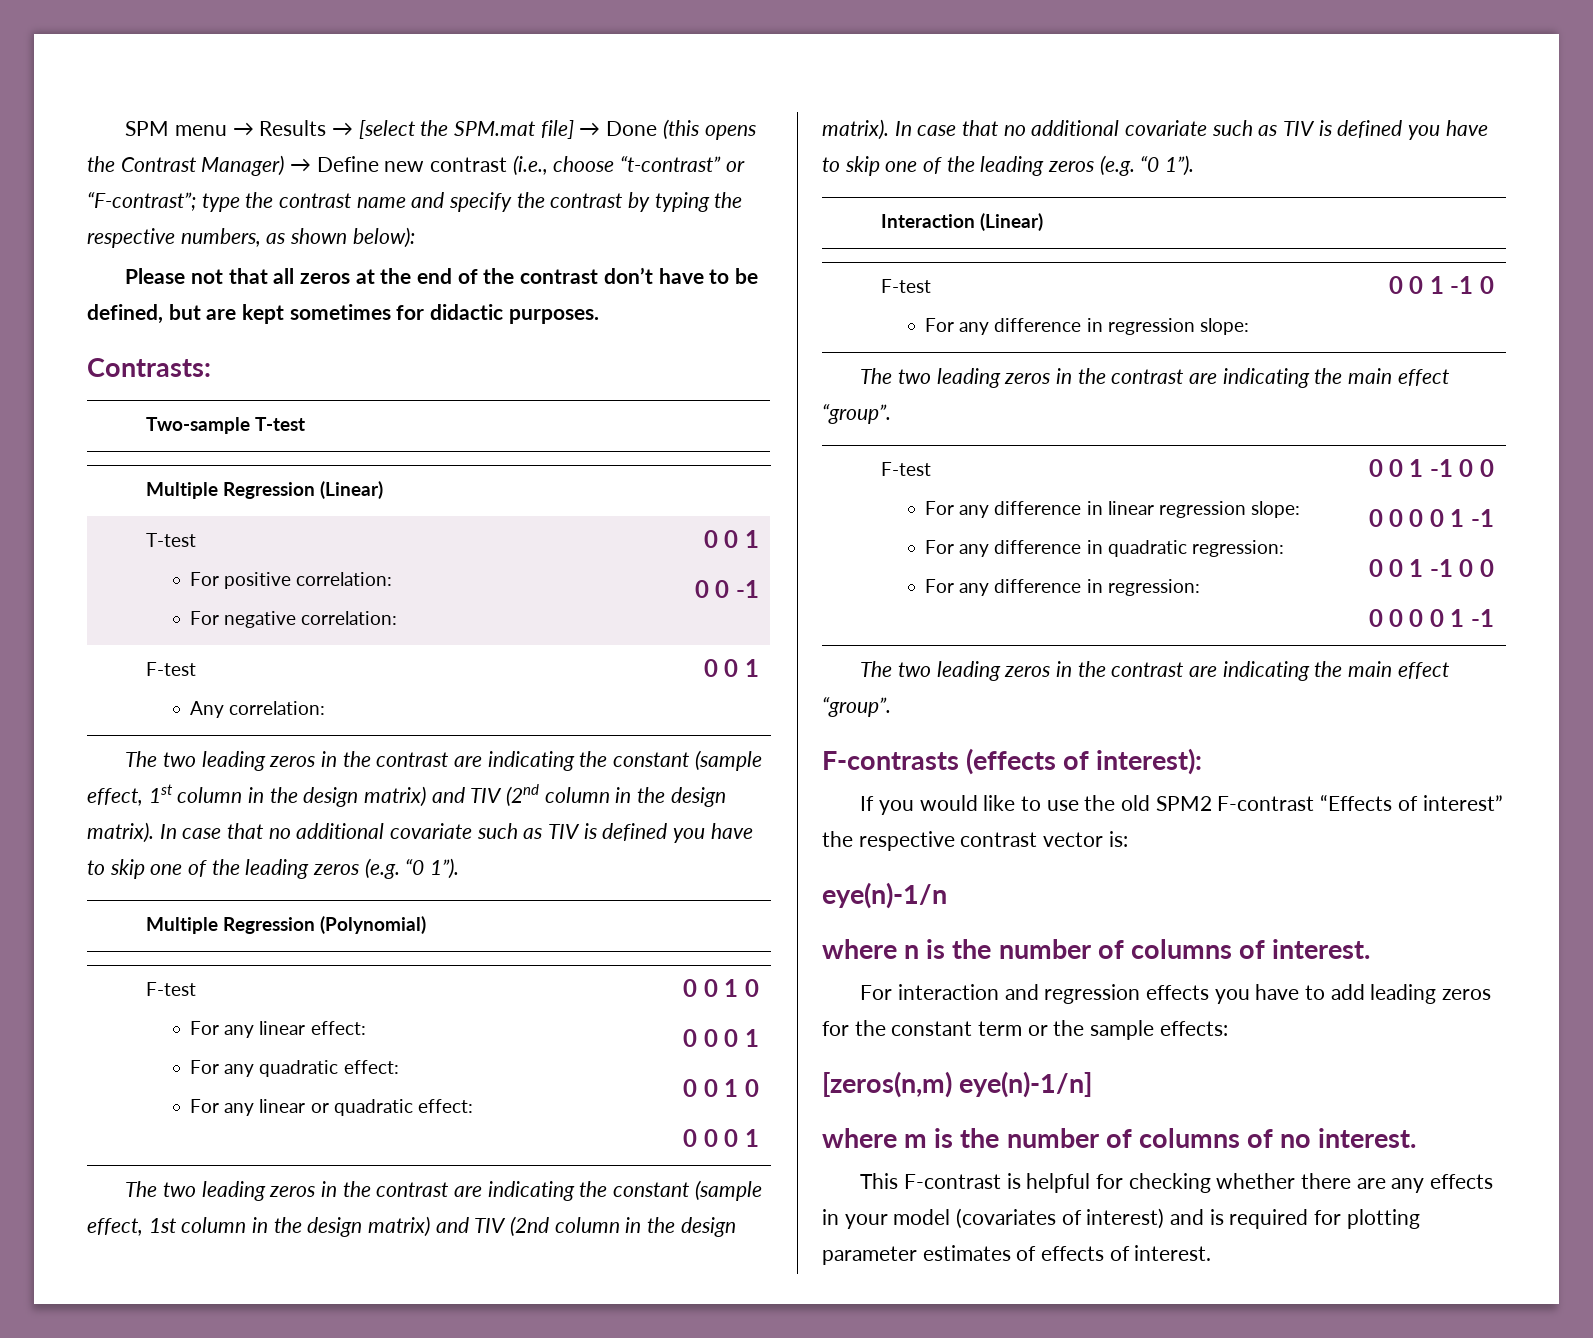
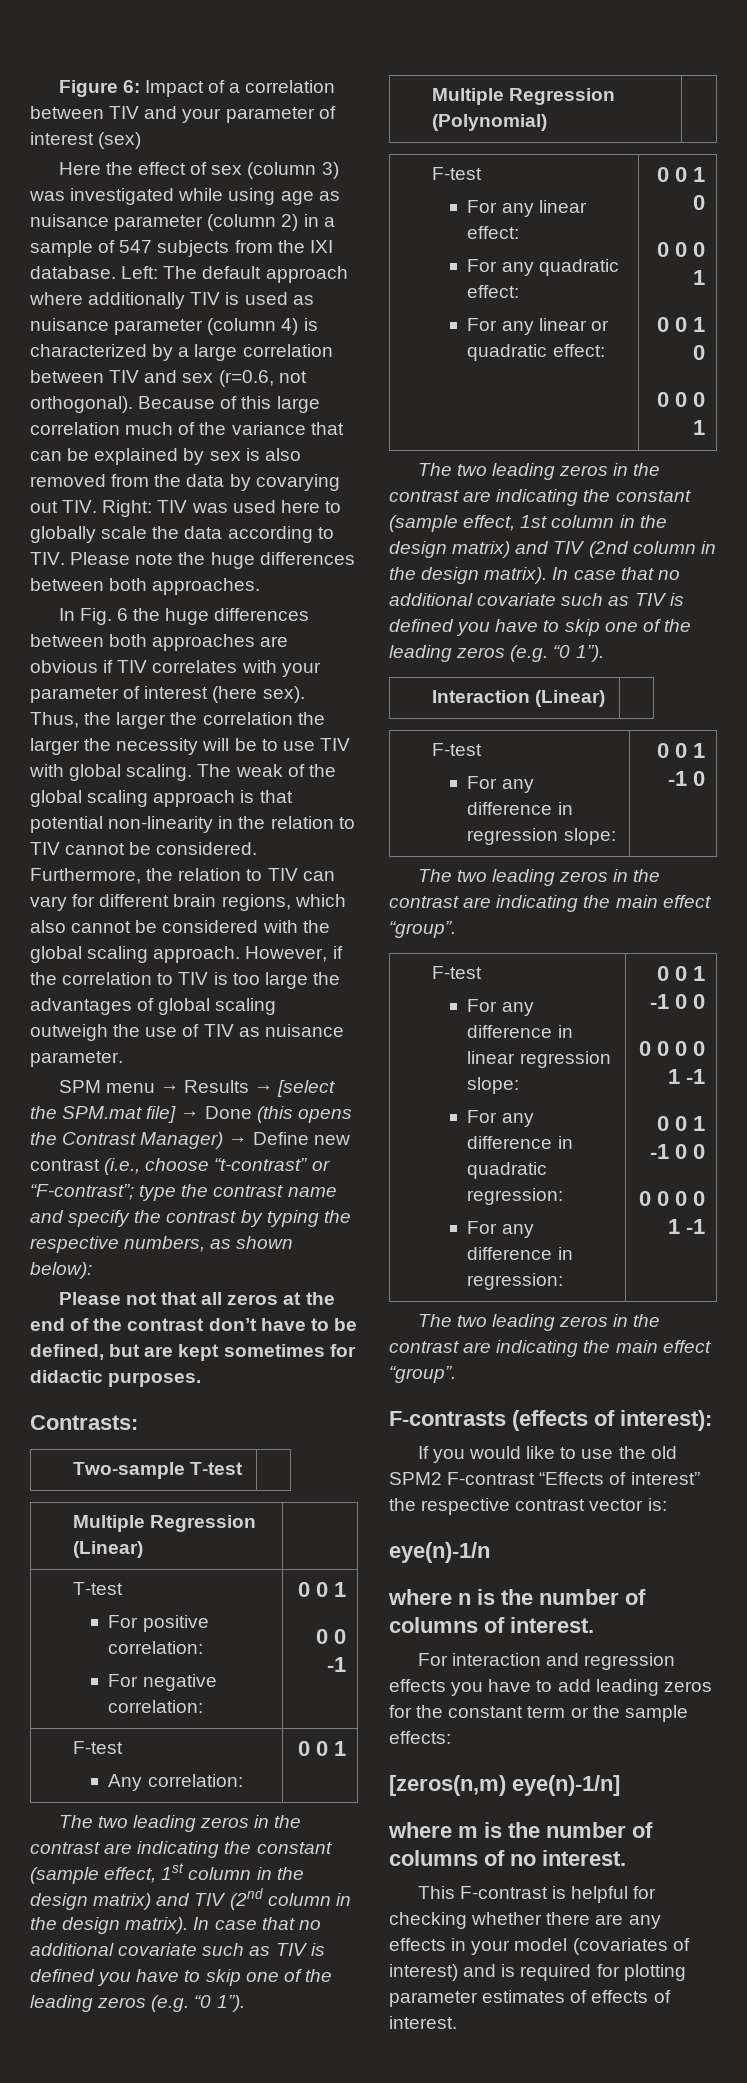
(125, 128) none -> [58,80,336,97] [30,106,336,123] [30,132,142,149] [58,162,339,179] [29,188,340,205] [30,214,335,231] [30,240,333,257] [30,266,348,283] [29,292,314,309] [30,318,318,335] [30,344,333,361] [30,370,307,387] [30,396,320,413] [30,422,344,435] [30,448,301,465] [30,474,340,491] [30,500,341,517] [30,526,334,543] [30,552,355,569] [30,578,261,595] [58,608,310,625] [30,634,289,651] [30,660,321,677] [30,686,305,703] [30,712,325,729] [30,738,350,755] [29,764,336,781] [30,790,293,807] [30,816,355,833] [30,842,258,855] [30,868,335,884] [30,894,346,911] [30,920,330,933] [30,946,343,963] [30,972,340,989] [30,998,277,1015] [30,1024,344,1041] [30,1051,123,1067] Figure 6: Impact of a correlation between TIV and your parameter of interest (sex) // Here the effect of sex (column 3) was investigated while using age as nuisance parameter (column 2) in a sample of 547 subjects from the IXI database. Left: The default approach where additionally TIV is used as nuisance parameter (column 4) is characterized by a large correlation between TIV and sex (r=0.6, not orthogonal). Because of this large correlation much of the variance that can be explained by sex is also removed from the data by covarying out TIV. Right: TIV was used here to globally scale the data according to TIV. Please note the huge differences between both approaches. // In Fig. 6 the huge differences between both approaches are obvious if TIV correlates with your parameter of interest (here sex). Thus, the larger the correlation the larger the necessity will be to use TIV with global scaling. The weak of the global scaling approach is that potential non-linearity in the relation to TIV cannot be considered. Furthermore, the relation to TIV can vary for different brain regions, which also cannot be considered with the global scaling approach. However, if the correlation to TIV is too large the advantages of global scaling outweigh the use of TIV as nuisance parameter. //

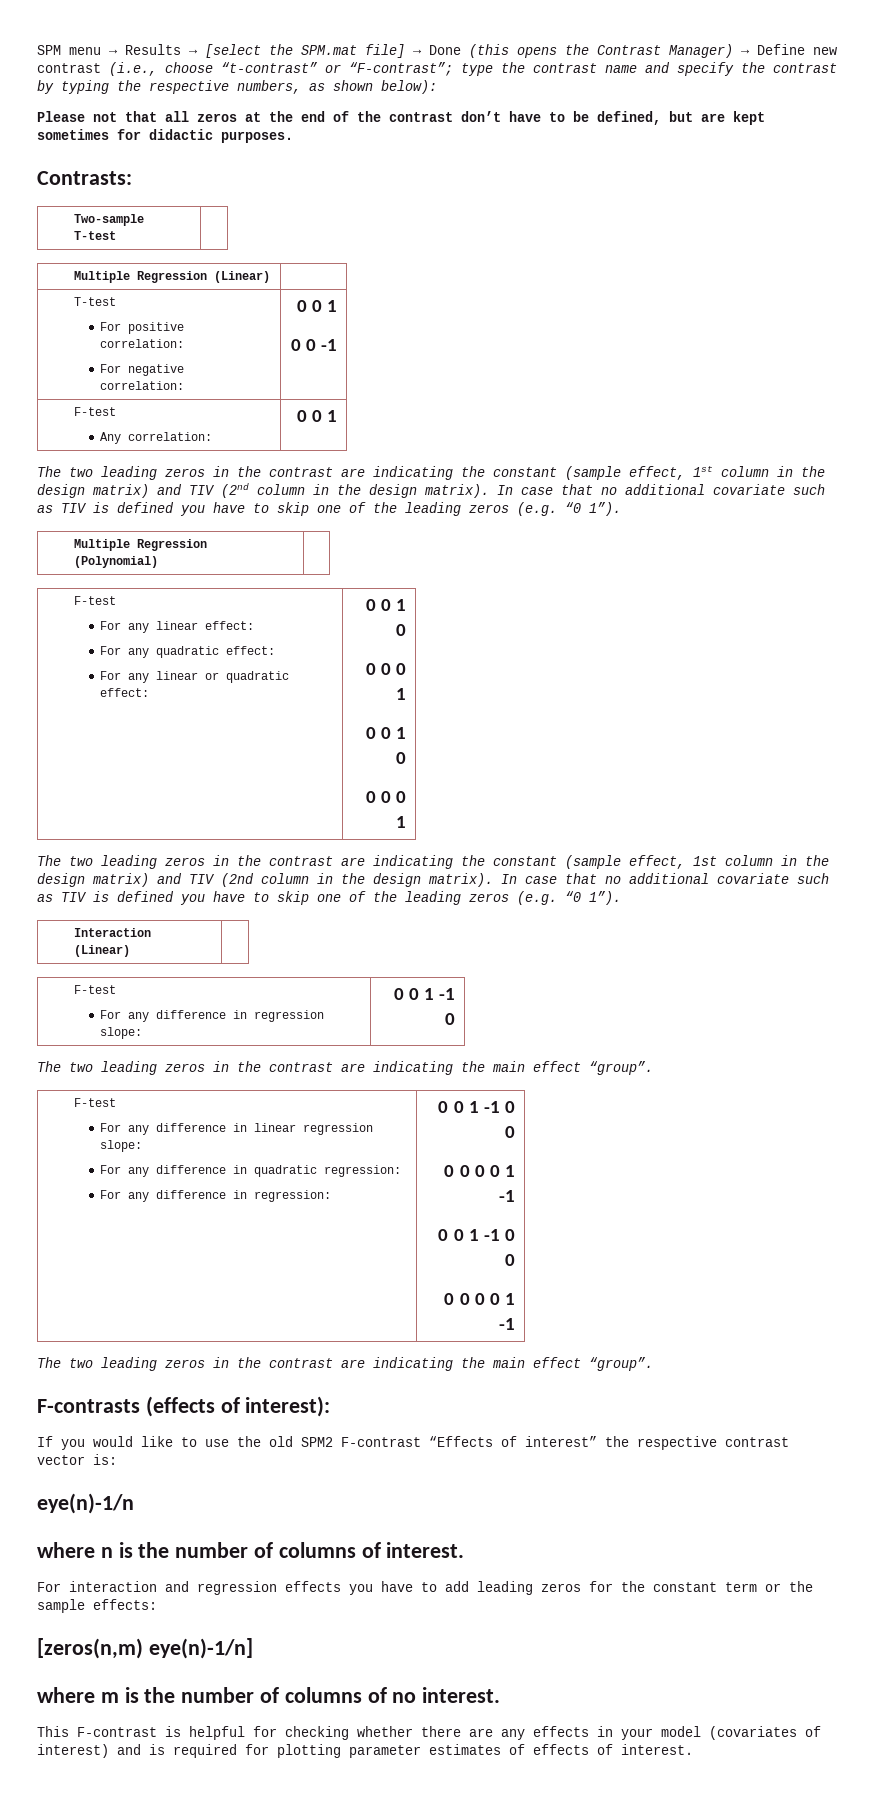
[58,80,336,97] [30,106,336,123] [30,132,142,149] [58,162,339,179] [29,188,340,205] [30,214,335,231] [30,240,333,257] [30,266,348,283] [29,292,314,309] [30,318,318,335] [30,344,333,361] [30,370,307,387] [30,396,320,413] [30,422,344,435] [30,448,301,465] [30,474,340,491] [30,500,341,517] [30,526,334,543] [30,552,355,569] [30,578,261,595] [58,608,310,625] [30,634,289,651] [30,660,321,677] [30,686,305,703] [30,712,325,729] [30,738,350,755] [29,764,336,781] [30,790,293,807] [30,816,355,833] [30,842,258,855] [30,868,335,884] [30,894,346,911] [30,920,330,933] [30,946,343,963] [30,972,340,989] [30,998,277,1015] [30,1024,344,1041] [30,1051,123,1067] Figure 6: Impact of a correlation between TIV and your parameter of interest (sex) // Here the effect of sex (column 3) was investigated while using age as nuisance parameter (column 2) in a sample of 547 subjects from the IXI database. Left: The default approach where additionally TIV is used as nuisance parameter (column 4) is characterized by a large correlation between TIV and sex (r=0.6, not orthogonal). Because of this large correlation much of the variance that can be explained by sex is also removed from the data by covarying out TIV. Right: TIV was used here to globally scale the data according to TIV. Please note the huge differences between both approaches. // In Fig. 6 the huge differences between both approaches are obvious if TIV correlates with your parameter of interest (here sex). Thus, the larger the correlation the larger the necessity will be to use TIV with global scaling. The weak of the global scaling approach is that potential non-linearity in the relation to TIV cannot be considered. Furthermore, the relation to TIV can vary for different brain regions, which also cannot be considered with the global scaling approach. However, if the correlation to TIV is too large the advantages of global scaling outweigh the use of TIV as nuisance parameter. // -> (37, 50) none

